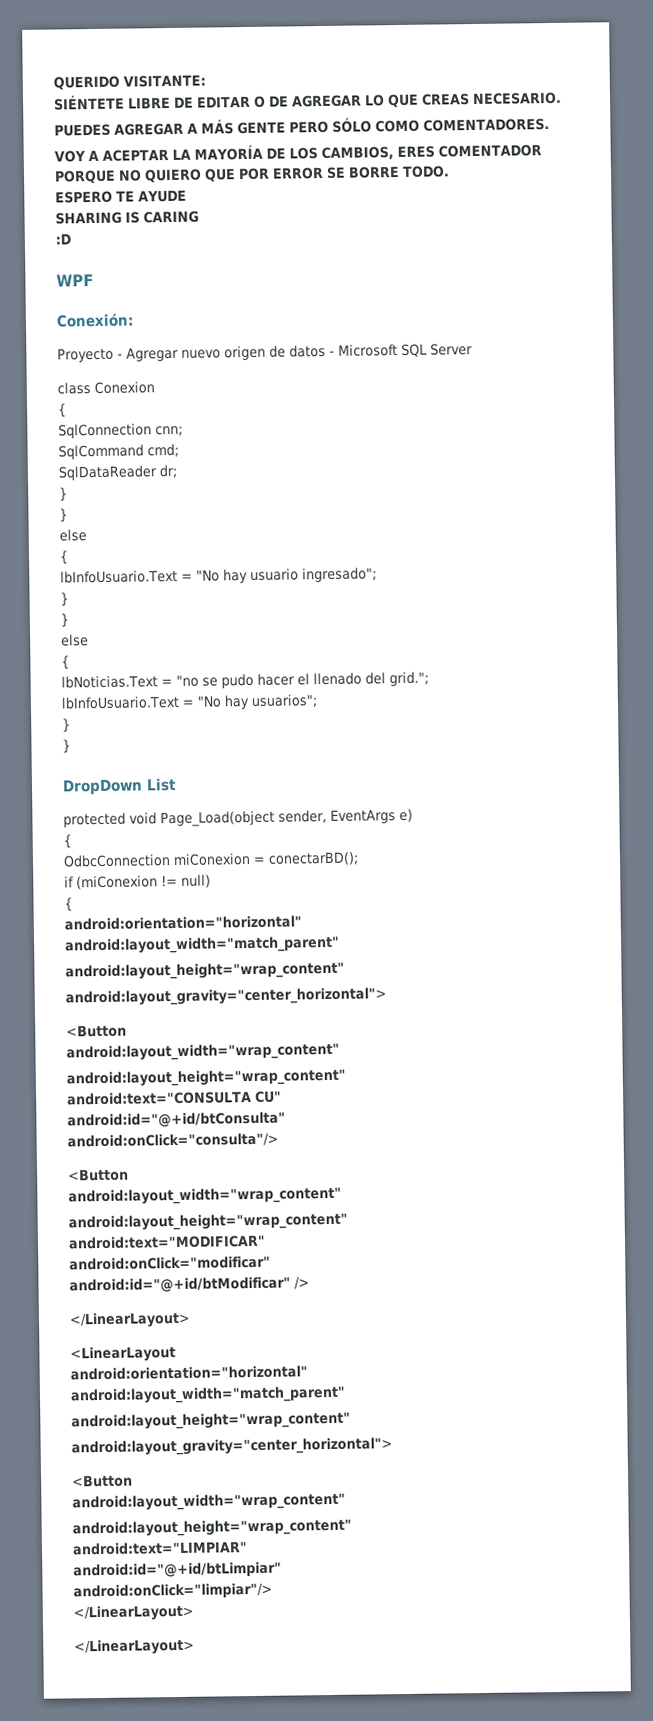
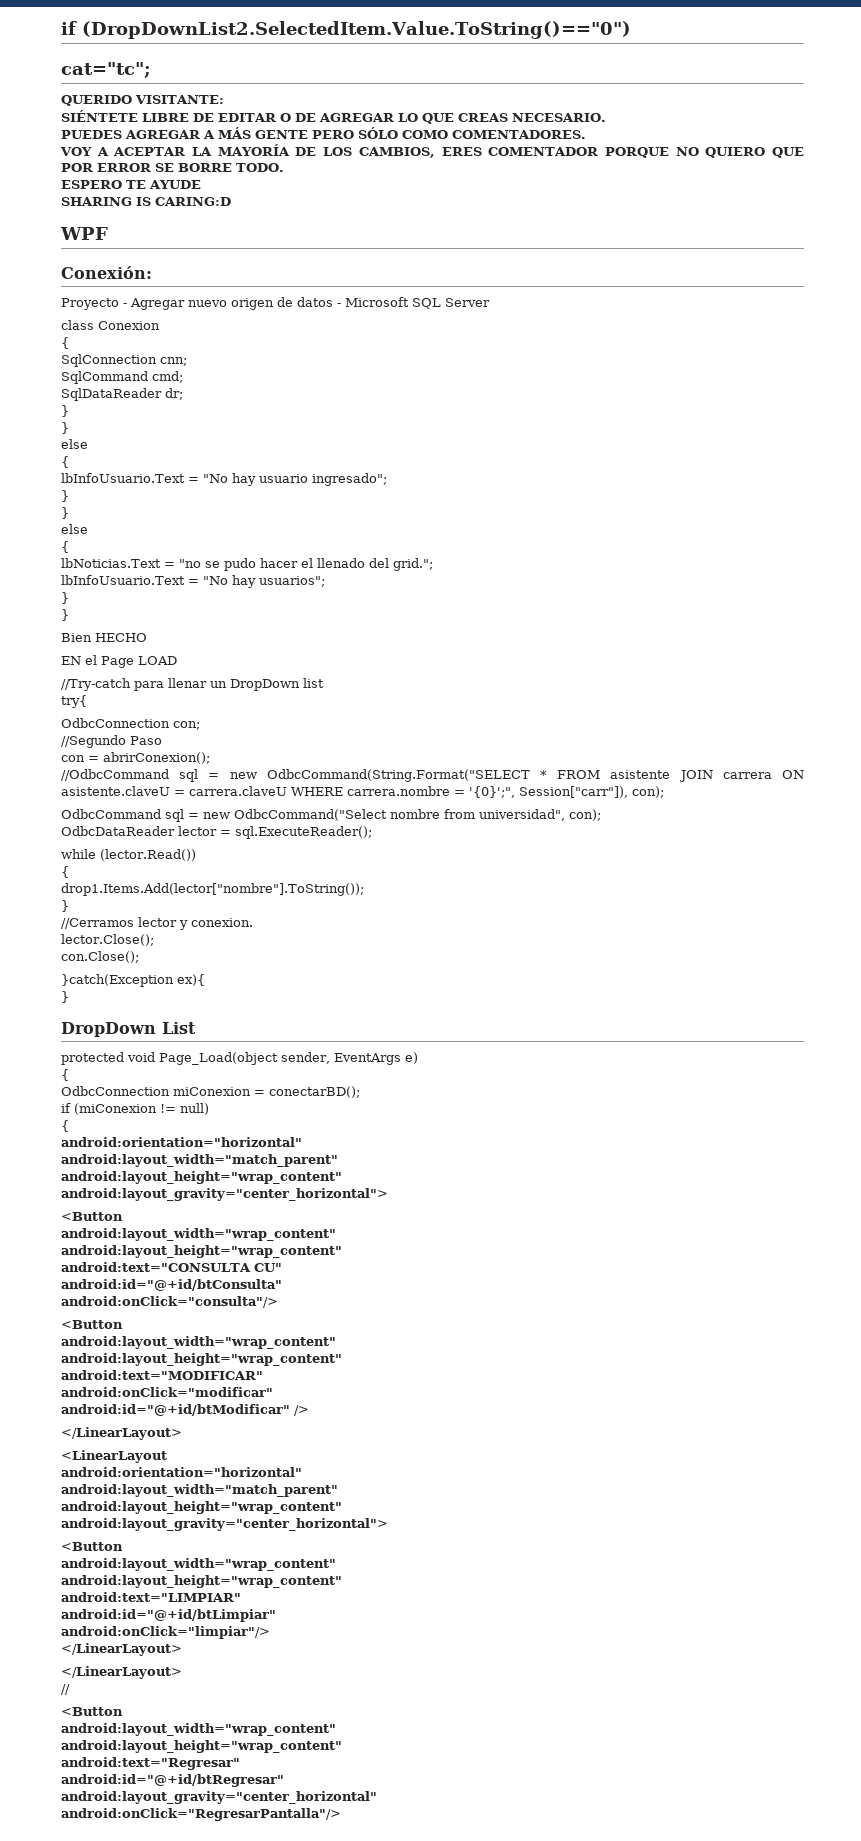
(53, 83) none -> [61,21,631,39] [61,62,151,78] if (DropDownList2.SelectedItem.Value.ToString()=="0") // cat="tc"; //
[143,210,199,224] [55,233,71,245] CARING // :D -> [155,197,231,206] CARING:D
(71, 746) none -> [61,633,147,642] [61,655,177,668] [61,678,324,691] [61,695,87,708] [61,718,200,730] [61,735,162,748] [61,752,210,764] [61,769,805,782] [61,786,664,798] [61,809,601,822] [61,826,372,839] [61,849,196,861] [61,866,69,878] [61,883,364,896] [61,900,69,912] [61,917,253,930] [61,934,154,946] [61,951,139,963] [61,974,205,987] [61,991,69,1003] // Bien HECHO // EN el Page LOAD // //Try-catch para llenar un DropDown list // try{ // OdbcConnection con; // //Segundo Paso // con = abrirConexion(); // //OdbcCommand sql = new OdbcCommand(String.Format("SELECT * FROM asistente JOIN carrera ON asistente.claveU = carrera.claveU WHERE carrera.nombre = '{0}';", Session["carr"]), con); // OdbcCommand sql = new OdbcCommand("Select nombre from universidad", con); // OdbcDataReader lector = sql.ExecuteReader(); // while (lector.Read()) // { // drop1.Items.Add(lector["nombre"].ToString()); // } // //Cerramos lector y conexion. // lector.Close(); // con.Close(); // }catch(Exception ex){ // }
(195, 1647) none -> [61,1684,70,1695] [61,1707,123,1716] [61,1723,336,1736] [61,1740,342,1753] [61,1757,240,1770] [61,1774,284,1787] [61,1791,377,1804] [61,1808,341,1821] // // // <Button // android:layout_width="wrap_content" // android:layout_height="wrap_content" // android:text="Regresar" // android:id="@+id/btRegresar" // android:layout_gravity="center_horizontal" // android:onClick="RegresarPantalla"/>

